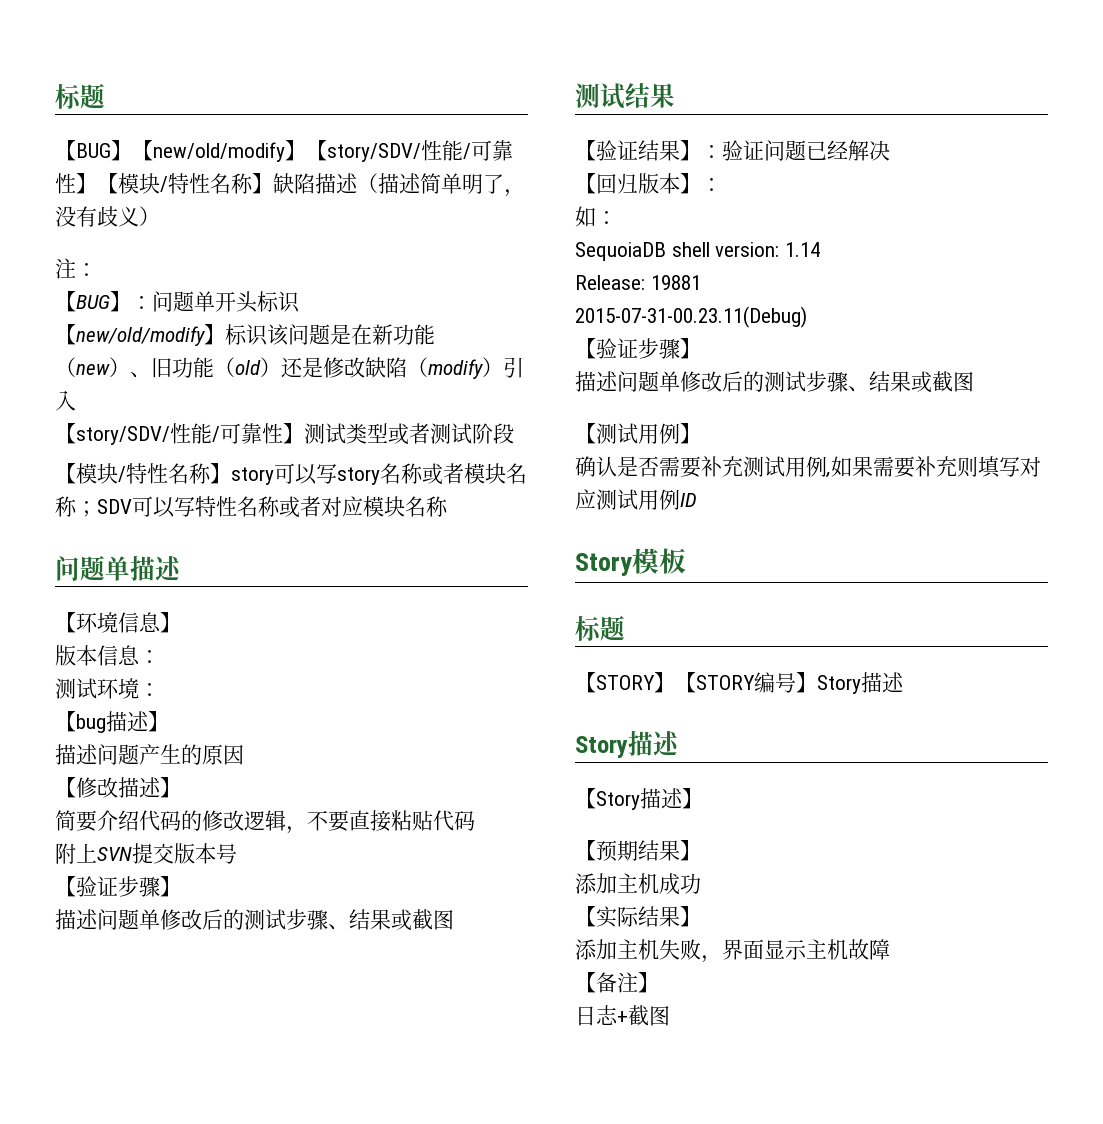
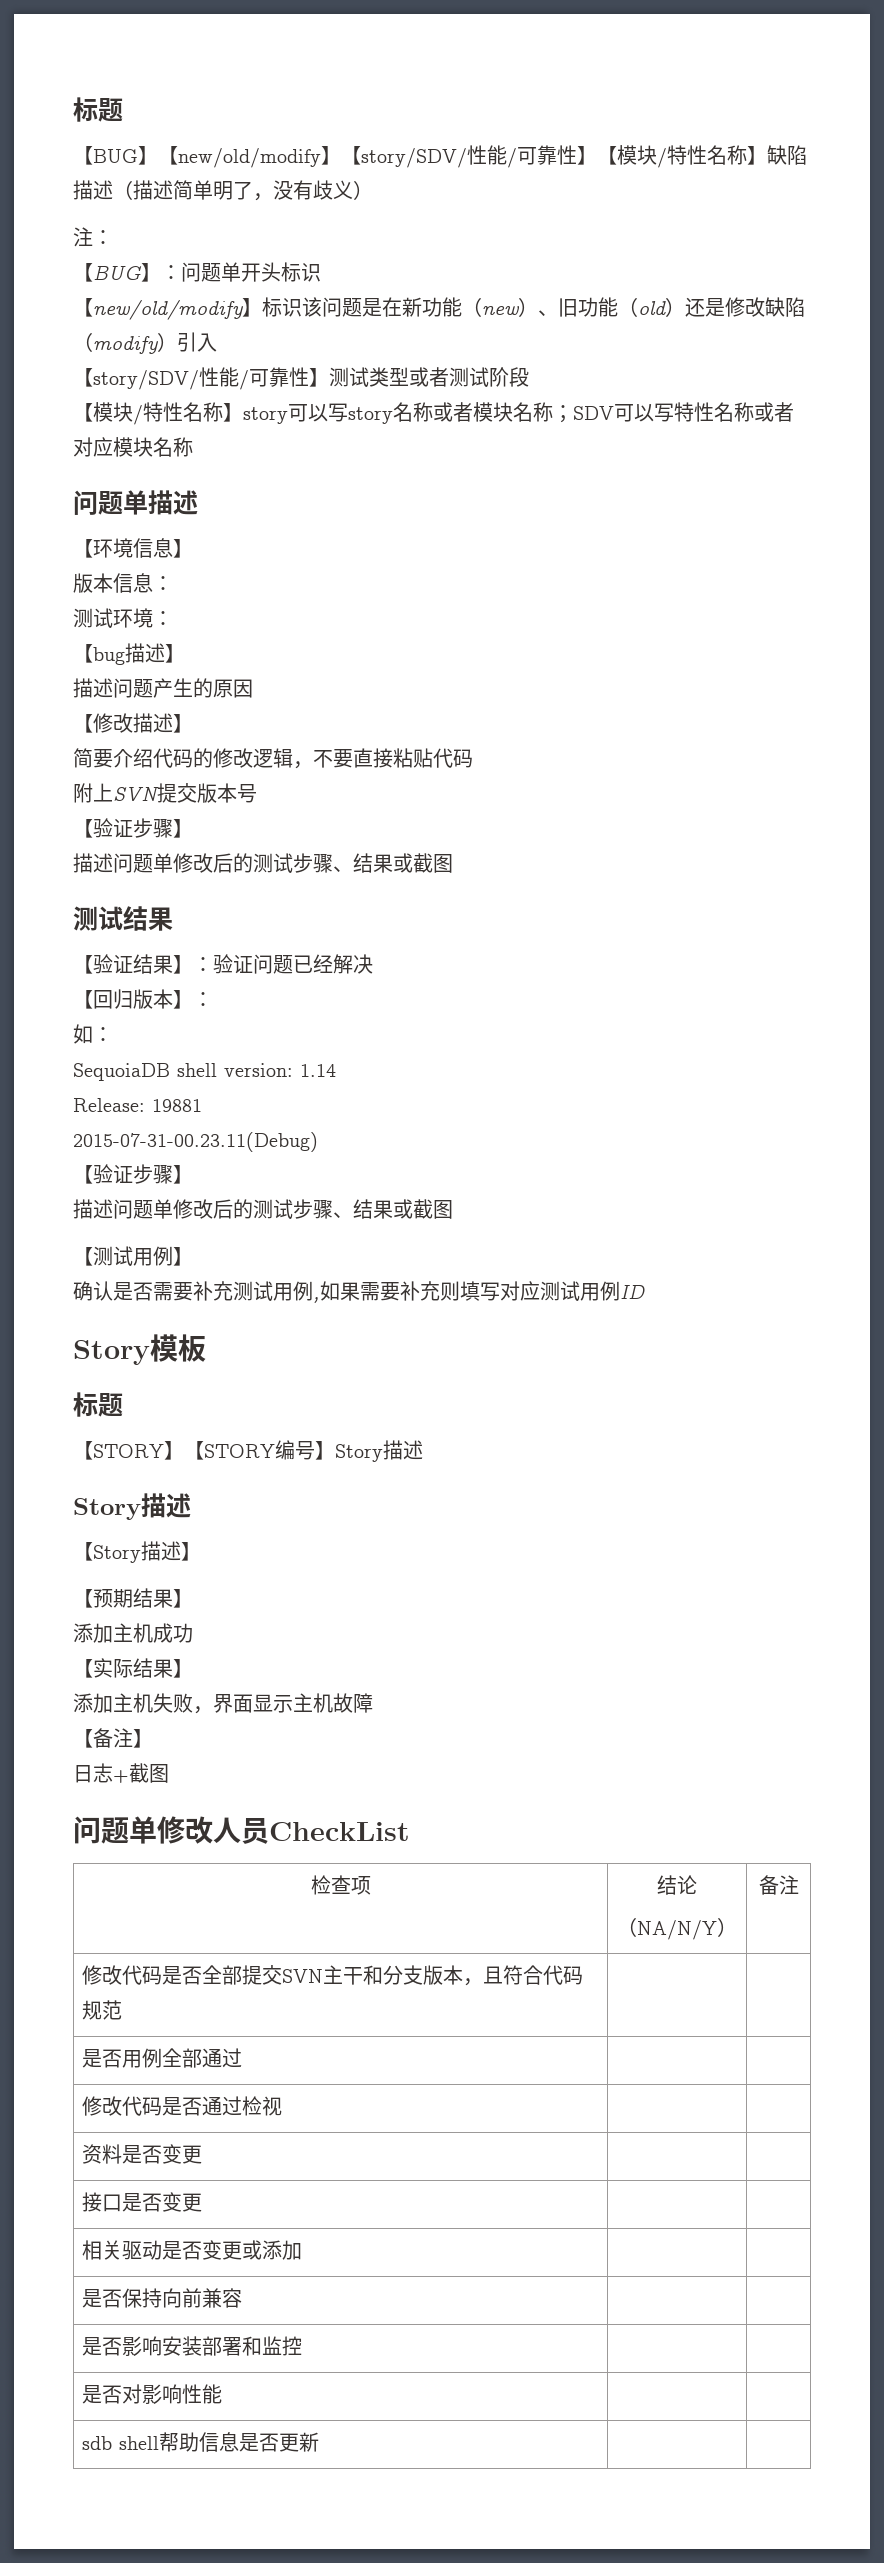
(670, 1015) none -> [73,1816,410,1844] [310,1875,371,1895] [657,1875,697,1895] [617,1917,737,1940] [758,1875,799,1895] [82,1965,584,1986] [82,2000,123,2020] [82,2048,243,2068] [82,2096,283,2116] [82,2144,203,2164] [82,2192,203,2212] [82,2240,303,2260] [82,2288,243,2308] [82,2336,303,2356] [82,2384,223,2404] [82,2432,320,2452] // 问题单修改人员CheckList // 检查项 | 结论 // （NA/N/Y） | 备注 // 修改代码是否全部提交SVN主干和分支版本，且符合代码规范 | | // 是否用例全部通过 | | // 修改代码是否通过检视 | | // 资料是否变更 | | // 接口是否变更 | | // 相关驱动是否变更或添加 | | // 是否保持向前兼容 | | // 是否影响安装部署和监控 | | // 是否对影响性能 | | // sdb shell帮助信息是否更新 | |

